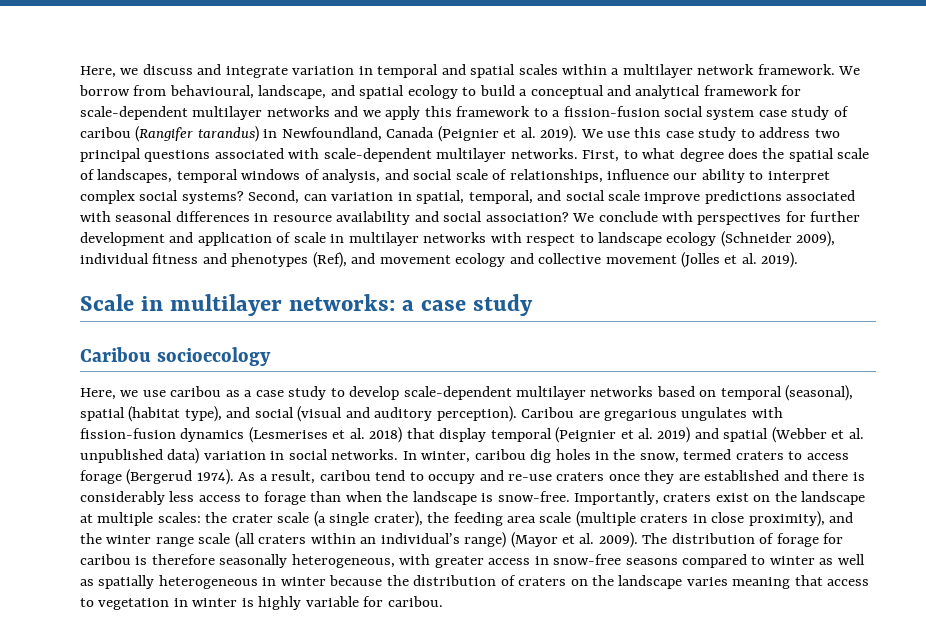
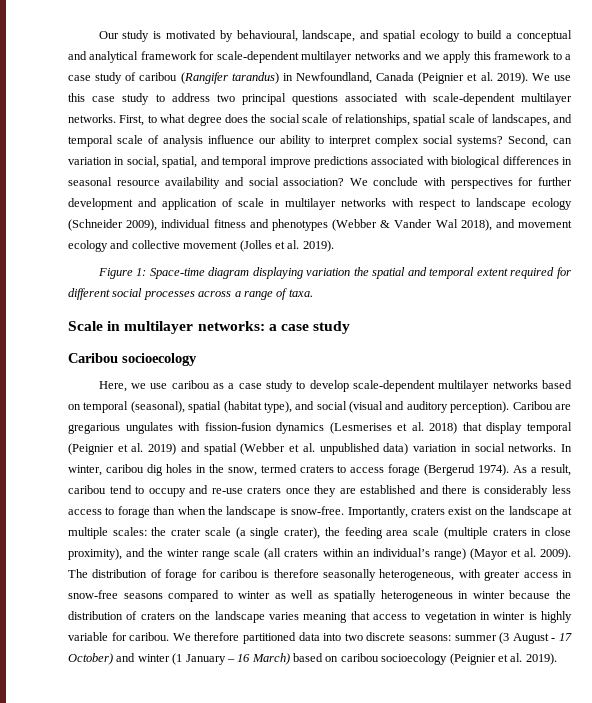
[80,64,861,78] [79,85,167,96] Here, we discuss and integrate variation in temporal and spatial scales within a multilayer network framework. We borrow from -> [98,30,233,42] Our study is motivated by
[563,106,755,120] fission-fusion social system -> (571, 57) none
[788,148,870,162] [80,169,603,183] spatial scale of landscapes, temporal windows of analysis, and social scale of relationships, -> [269,114,572,126] [68,135,203,147] social scale of relationships, spatial scale of landscapes, and temporal scale of analysis
[416,190,641,204] spatial, temporal, and social scale -> [126,156,268,168] social, spatial, and temporal
[115,211,173,222] seasonal -> [451,156,501,168] biological
(269, 217) none -> [68,177,112,186] seasonal
[312,252,347,268] (Ref), -> [331,219,492,231] (Webber & Vander Wal 2018),
(799, 260) none -> [97,267,571,279] [68,288,313,300] // Figure 1: Space-time diagram displaying variation the spatial and temporal extent required for different social processes across a range of taxa.
(443, 601) none -> [172,632,573,644] [68,653,557,665] We therefore partitioned data into two discrete seasons: summer (3 August - 17 October) and winter (1 January – 16 March) based on caribou socioecology (Peignier et al. 2019).

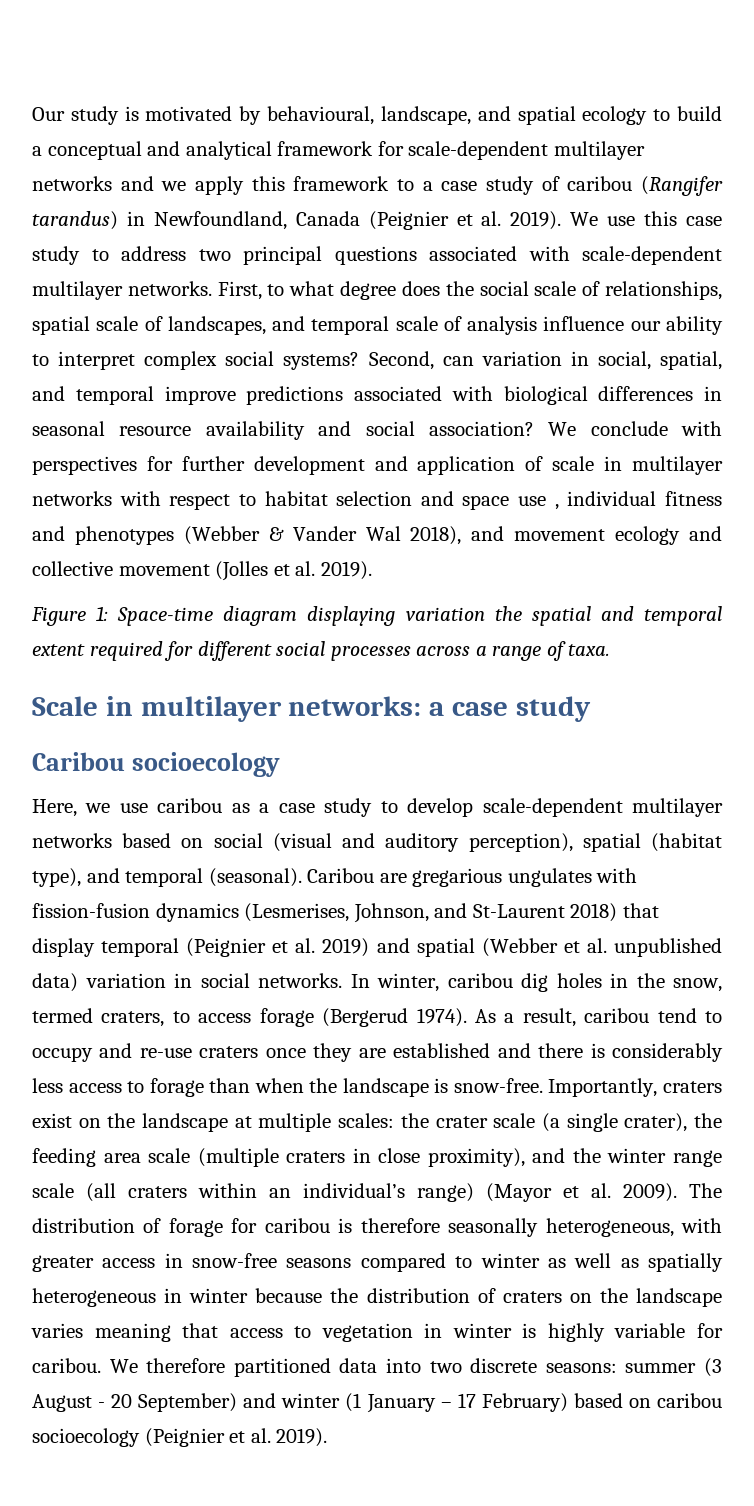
[476,198,572,210] [68,219,158,231] landscape ecology (Schneider 2009), -> [264,491,559,510] habitat selection and space use ,
[83,401,510,413] temporal (seasonal), spatial (habitat type), and social (visual and auditory perception). -> [213,833,722,852] [32,868,302,887] social (visual and auditory perception), spatial (habitat type), and temporal (seasonal).
[329,422,424,434] (Lesmerises et al. -> [244,903,565,923] (Lesmerises, Johnson, and St-Laurent
[299,465,334,473] craters -> [101,1011,165,1027] craters,
[559,633,573,641] [68,653,113,665] 17 October) -> [111,1393,238,1412] 20 September)
[237,653,290,665] 16 March) -> [457,1393,568,1412] 17 February)

